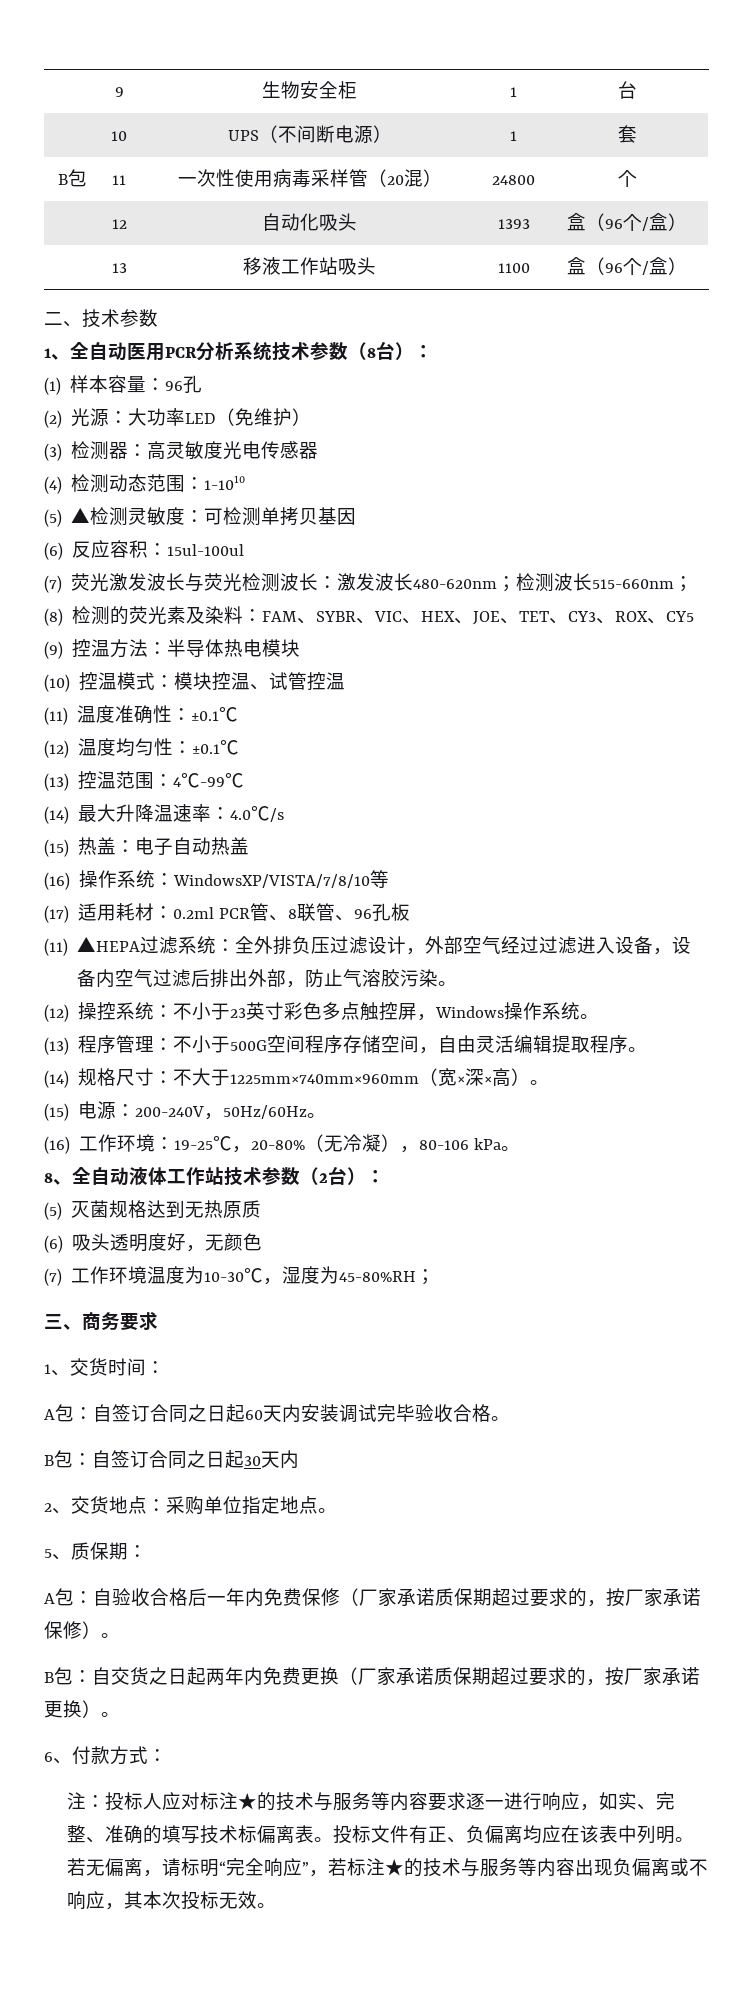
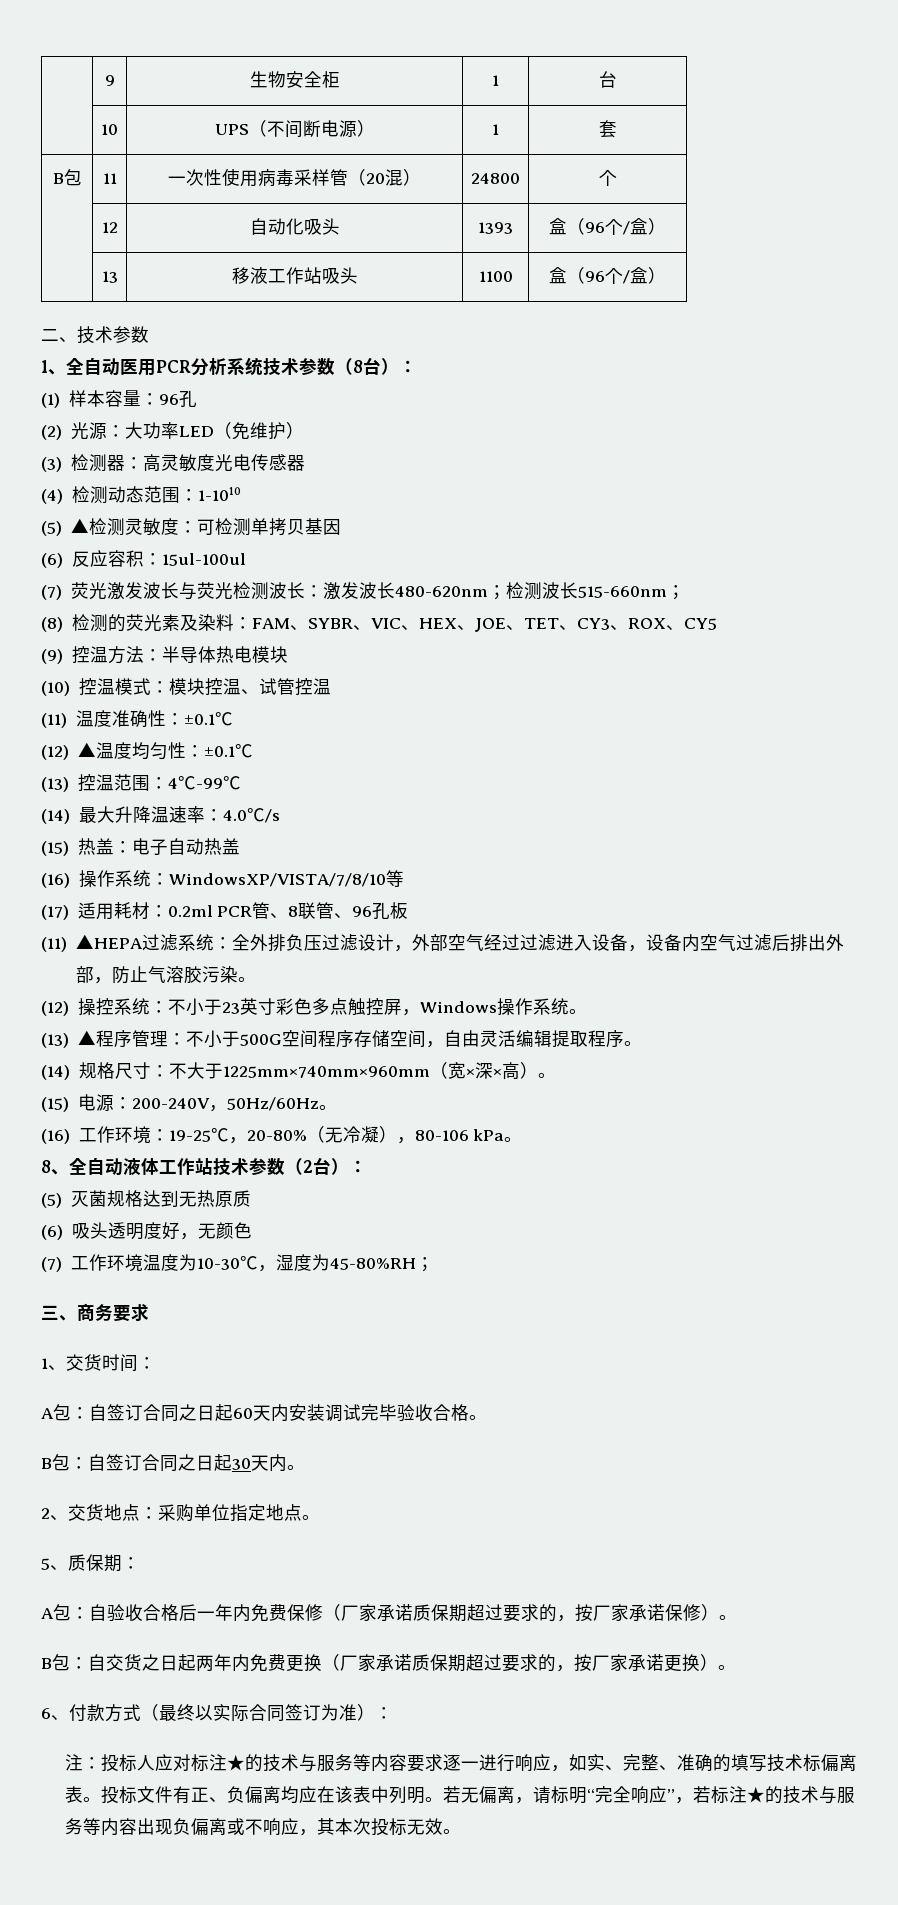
(69, 749) none -> [77,742,96,757] ▲
(69, 1046) none -> [77,1030,96,1045] ▲
(299, 1459) none -> [287,1465,305,1470] 。
(148, 1755) none -> [141,1704,375,1722] （最终以实际合同签订为准）

